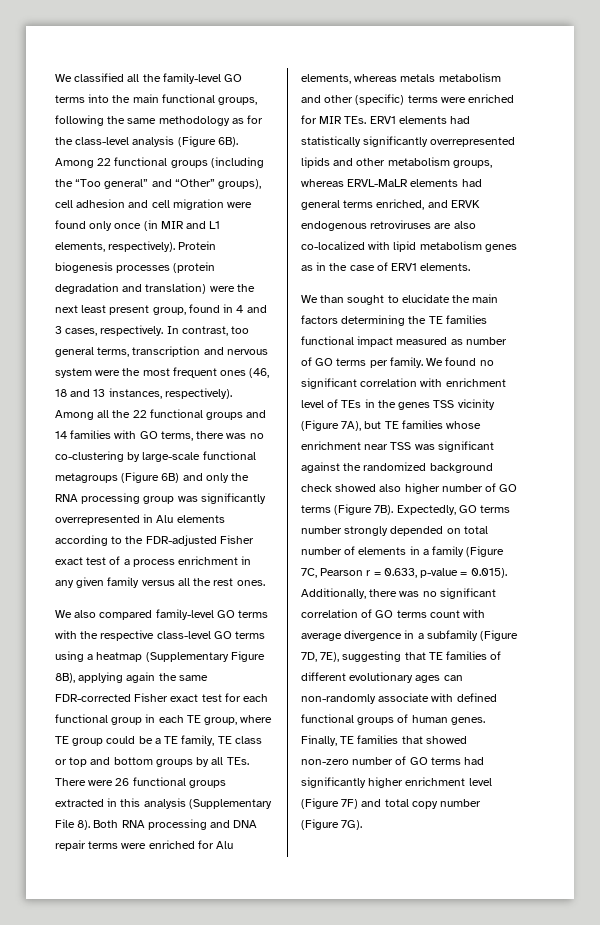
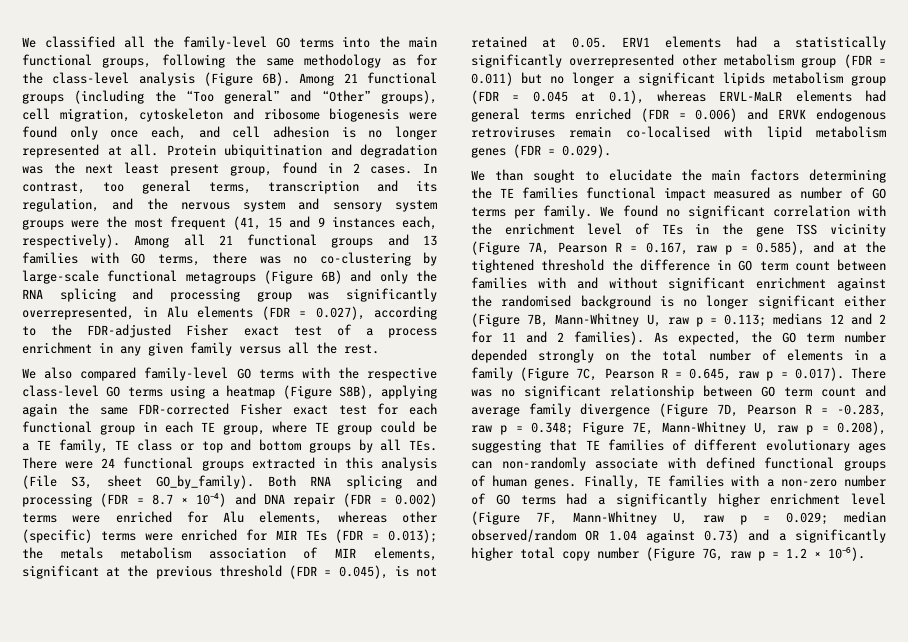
[97,158,112,166] 22 -> [343,73,358,83] 21
[76,199,253,210] [55,220,221,231] [55,241,217,252] [55,262,216,273] [55,283,235,294] adhesion and cell migration were found only once (in MIR and L1 elements, respectively). Protein biogenesis processes (protein degradation and translation) were -> [59,108,437,122] [22,126,438,140] [22,144,437,158] [22,166,43,174] migration, cytoskeleton and ribosome biogenesis were found only once each, and cell adhesion is no longer represented at all. Protein ubiquitination and degradation was
[236,305,267,313] [55,325,164,336] 4 and 3 cases, respectively. -> [352,163,413,174] 2 cases.
[226,349,268,355] [55,367,270,378] [55,388,162,399] nervous system were the most frequent ones (46, 18 and 13 instances, -> [416,180,437,192] [22,198,437,212] [22,216,437,230] its regulation, and the nervous system and sensory system groups were the most frequent (41, 15 and 9 instances each,
[112,410,147,418] the 22 -> [218,235,233,245] 21
[55,431,67,439] 14 -> [422,235,437,246] 13
(78, 498) none -> [59,288,154,302] splicing and
[55,515,140,525] overrepresented -> [22,306,134,320] overrepresented,
(225, 519) none -> [262,306,365,320] (FDR = 0.027),
[213,578,265,586] rest ones. -> [344,344,379,354] rest.
[145,651,265,662] [55,673,75,683] (Supplementary Figure 8B), -> [282,385,374,399] (Figure S8B),
[115,778,130,786] 26 -> [101,458,116,468] 24
[188,799,272,809] [55,819,258,830] [55,840,86,851] (Supplementary File 8). Both RNA processing and DNA repair -> [22,475,437,489] [22,493,437,507] (File S3, sheet GO_by_family). Both RNA splicing and processing (FDR = 8.7 × 10⁻⁴) and DNA repair (FDR = 0.002)
[400,73,501,82] [301,95,321,103] metals metabolism and -> (387, 517) none
[344,116,367,124] TEs. -> [305,529,437,543] [22,547,437,561] [22,565,438,579] [471,36,607,48] TEs (FDR = 0.013); the metals metabolism association of MIR elements, significant at the previous threshold (FDR = 0.045), is not retained at 0.05.
(471, 120) none -> [772,40,780,48] a
[301,157,492,168] lipids and other metabolism groups, -> [681,54,886,68] [471,72,886,86] [471,90,644,104] other metabolism group (FDR = 0.011) but no longer a significant lipids metabolism group (FDR = 0.045 at 0.1),
[376,199,425,210] enriched, -> [574,108,738,122] enriched (FDR = 0.006)
[434,221,476,229] [301,241,365,250] are also co-localized -> [569,126,710,138] remain co-localised
[301,262,471,271] as in the case of ERV1 elements. -> [513,144,611,158] (FDR = 0.029).
(443, 382) none -> [471,223,492,235] the
[398,402,431,410] genes -> [755,226,784,237] gene
[341,420,482,431] [301,441,494,452] [301,462,493,473] [301,483,518,494] [301,504,511,515] [301,526,461,536] 7A), but TE families whose enrichment near TSS was significant against the randomized background check showed also higher number of GO terms (Figure 7B). Expectedly, GO terms number strongly depended on -> [528,241,886,255] [471,259,886,273] [471,277,886,291] [471,295,886,309] [471,313,886,327] [471,331,886,345] [471,349,652,363] 7A, Pearson R = 0.167, raw p = 0.585), and at the tightened threshold the difference in GO term count between families with and without significant enrichment against the randomised background is no longer significant either (Figure 7B, Mann-Whitney U, raw p = 0.113; medians 12 and 2 for 11 and 2 families). As expected, the GO term number depended strongly on the
[366,568,507,578] [301,588,496,599] [301,609,486,618] [301,630,519,641] [301,652,340,662] r = 0.633, p-value = 0.015). Additionally, there was no significant correlation of GO terms count with average divergence in a subfamily (Figure 7D, 7E), -> [660,367,886,381] [471,385,886,399] [471,403,886,417] [471,421,886,435] R = 0.645, raw p = 0.017). There was no significant relationship between GO term count and average family divergence (Figure 7D, Pearson R = -0.283, raw p = 0.348; Figure 7E, Mann-Whitney U, raw p = 0.208),
[401,736,467,744] that showed -> [731,475,774,487] with a
(485, 761) none -> [598,497,605,505] a
[341,799,482,809] [301,819,363,830] 7F) and total copy number (Figure 7G). -> [536,511,886,525] [471,529,886,543] [471,547,865,561] 7F, Mann-Whitney U, raw p = 0.029; median observed/random OR 1.04 against 0.73) and a significantly higher total copy number (Figure 7G, raw p = 1.2 × 10⁻⁶).

